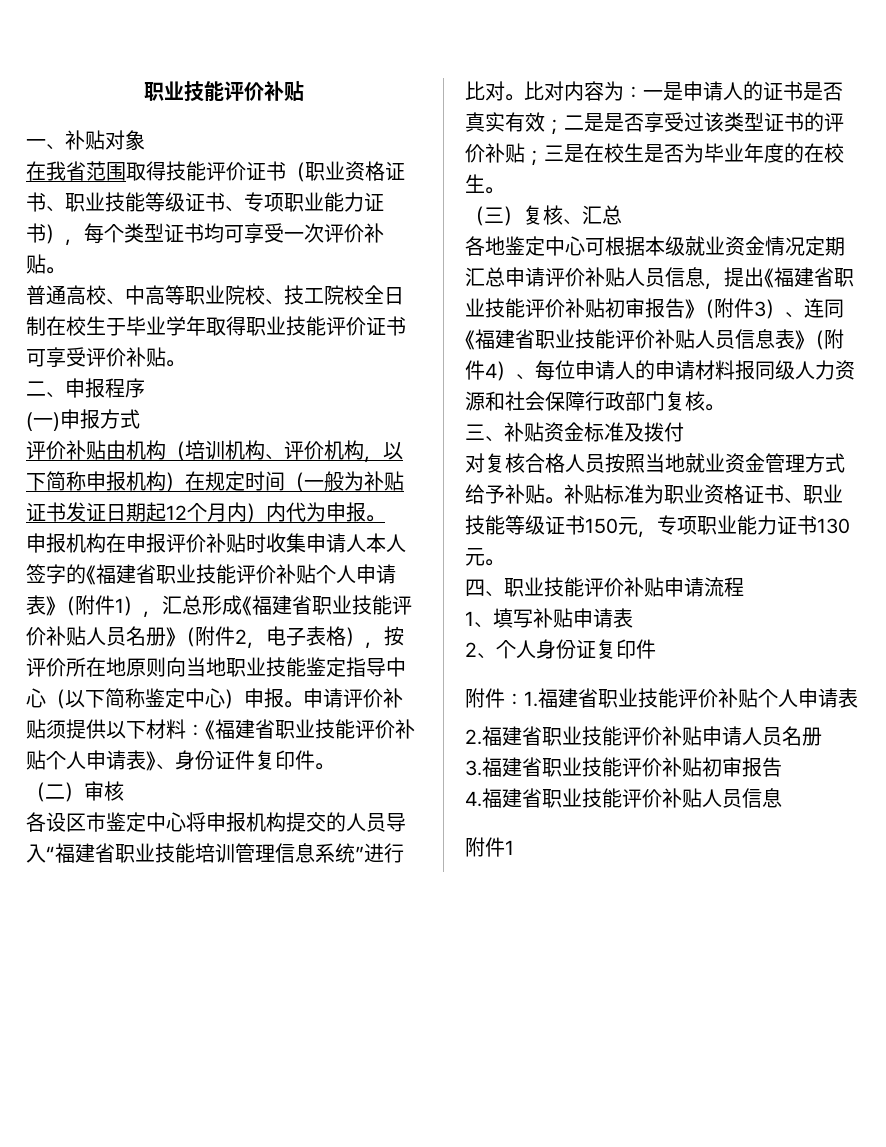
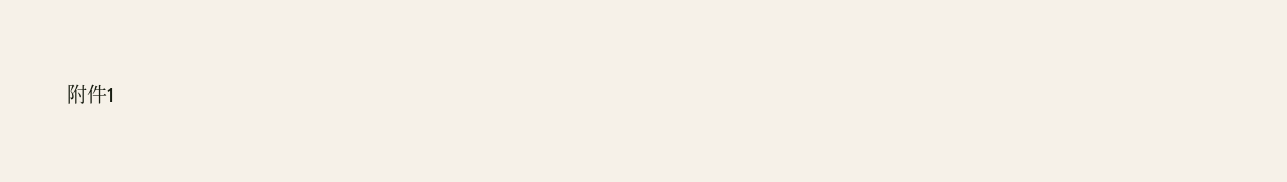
[143,81,304,102] [26,130,145,150] [26,161,405,182] [26,192,384,212] [26,223,384,246] [26,254,65,274] [26,285,404,305] [26,316,406,336] [26,347,185,368] [26,378,145,398] [26,409,140,431] [26,440,403,463] [26,471,404,492] [26,502,385,523] [26,533,406,553] [26,564,396,585] [26,595,412,618] [26,626,404,649] [26,657,406,677] [26,688,403,709] [26,719,415,740] [26,750,334,771] [26,781,124,802] [26,812,406,832] [26,843,404,863] [465,81,843,101] [465,112,844,135] [465,143,844,166] [465,174,504,194] [465,205,622,226] [465,236,845,256] [465,267,854,290] [465,298,844,319] [465,329,844,350] [465,360,855,381] [465,391,724,411] [465,422,684,442] [465,453,845,473] [465,484,843,504] [465,515,850,538] [465,548,504,566] [465,577,744,597] [465,608,633,628] [465,639,656,659] [465,688,858,708] [465,726,822,746] [465,757,782,777] [465,788,782,808] 职业技能评价补贴 // 一、补贴对象 // 在我省范围取得技能评价证书（职业资格证书、职业技能等级证书、专项职业能力证书），每个类型证书均可享受一次评价补贴。 // 普通高校、中高等职业院校、技工院校全日制在校生于毕业学年取得职业技能评价证书可享受评价补贴。 // 二、申报程序 // (一)申报方式 // 评价补贴由机构（培训机构、评价机构，以下简称申报机构）在规定时间（一般为补贴证书发证日期起12个月内）内代为申报。 // 申报机构在申报评价补贴时收集申请人本人签字的《福建省职业技能评价补贴个人申请表》（附件1），汇总形成《福建省职业技能评价补贴人员名册》（附件2，电子表格），按评价所在地原则向当地职业技能鉴定指导中心（以下简称鉴定中心）申报。申请评价补贴须提供以下材料：《福建省职业技能评价补贴个人申请表》、身份证件复印件。 // （二）审核 // 各设区市鉴定中心将申报机构提交的人员导入“福建省职业技能培训管理信息系统”进行比对。比对内容为：一是申请人的证书是否真实有效；二是是否享受过该类型证书的评价补贴；三是在校生是否为毕业年度的在校生。 // （三）复核、汇总 // 各地鉴定中心可根据本级就业资金情况定期汇总申请评价补贴人员信息，提出《福建省职业技能评价补贴初审报告》（附件3）、连同《福建省职业技能评价补贴人员信息表》（附件4）、每位申请人的申请材料报同级人力资源和社会保障行政部门复核。 // 三、补贴资金标准及拨付 // 对复核合格人员按照当地就业资金管理方式给予补贴。补贴标准为职业资格证书、职业技能等级证书150元，专项职业能力证书130元。 // 四、职业技能评价补贴申请流程 // 1、填写补贴申请表 // 2、个人身份证复印件 // 附件：1.福建省职业技能评价补贴个人申请表 // 2.福建省职业技能评价补贴申请人员名册 // 3.福建省职业技能评价补贴初审报告 // 4.福建省职业技能评价补贴人员信息 // -> (67, 94) none

